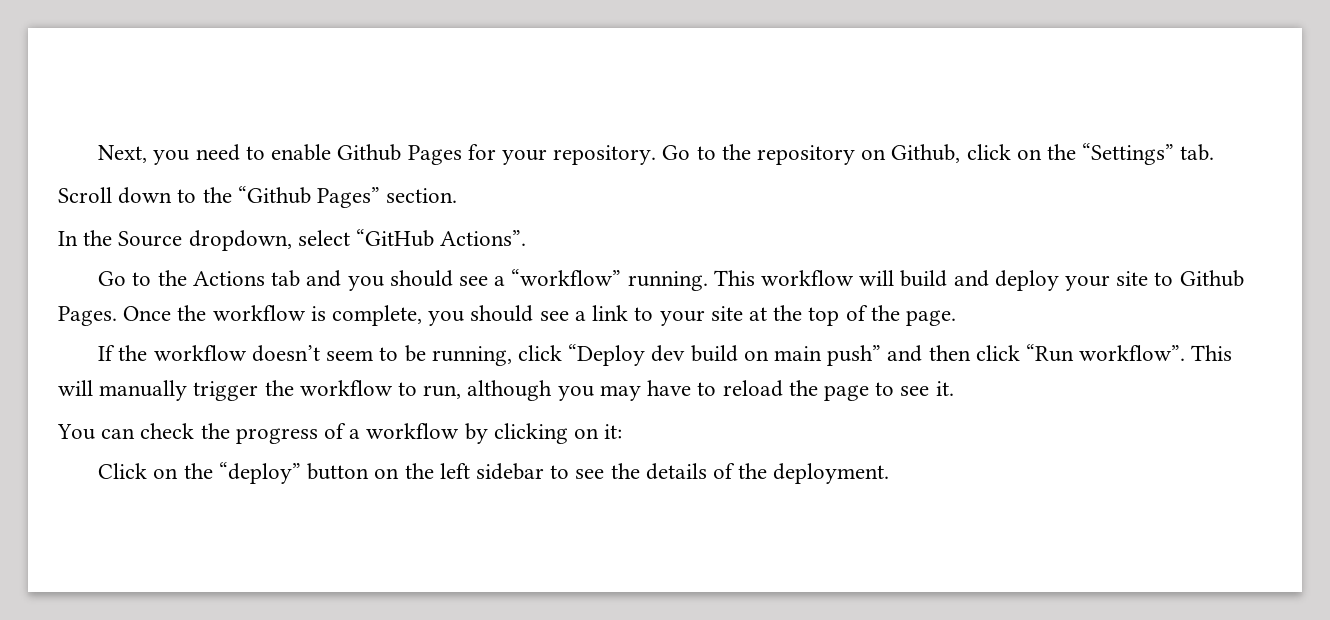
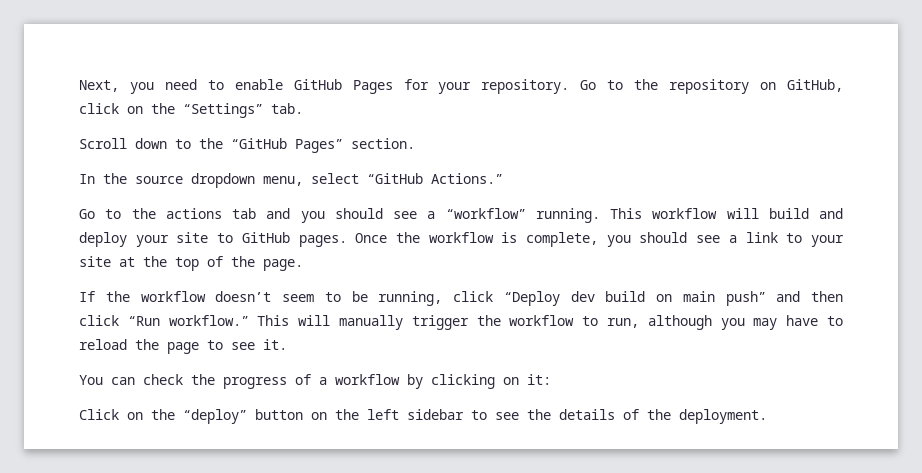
[337,144,402,161] Github -> [293,79,342,90] GitHub
[891,144,961,163] Github, -> [786,79,843,92] GitHub,
[237,186,311,204] “Github -> [231,138,287,149] “GitHub
[118,230,292,251] Source dropdown, -> [135,173,303,188] source dropdown menu,
[440,230,527,246] [98,270,265,286] Actions”. // Go to the Actions -> [431,173,503,184] [79,208,222,219] Actions.” // Go to the actions
[1179,270,1244,287] [58,306,117,326] Github Pages. -> [241,232,347,247] GitHub pages.
[1079,345,1186,361] workflow”. -> [168,315,249,326] workflow.”

